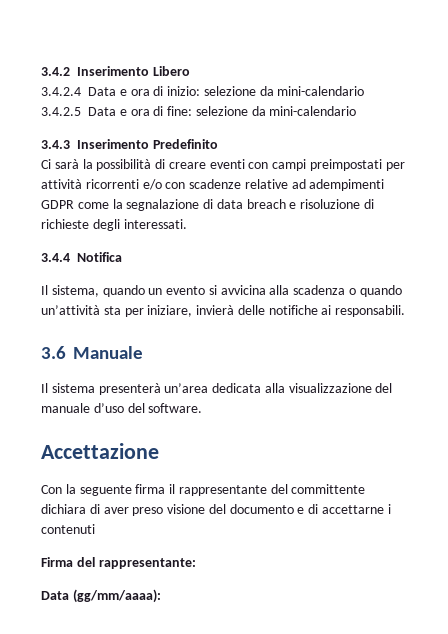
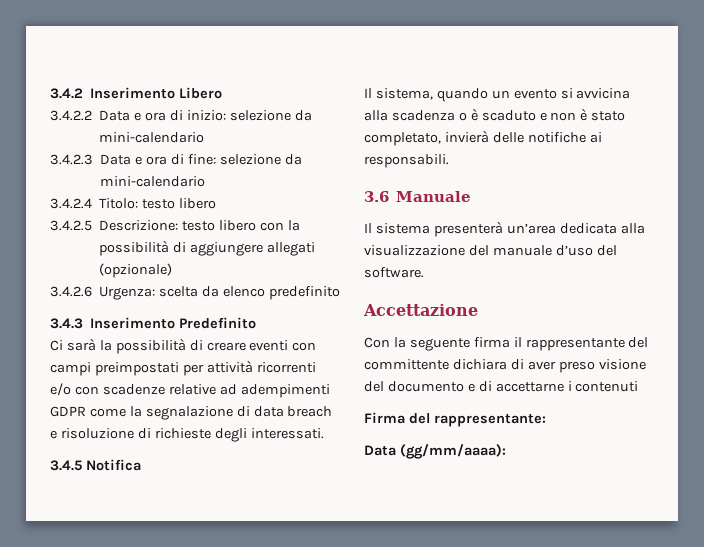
[41,87,81,96] 3.4.2.4 -> [50,110,92,121] 3.4.2.2
[41,107,81,116] 3.4.2.5 -> [50,154,93,165] 3.4.2.3
(357, 111) none -> [50,198,217,209] [50,220,300,231] [99,240,315,256] [99,263,173,278] [50,286,340,300] // 3.4.2.4 Titolo: testo libero // 3.4.2.5 Descrizione: testo libero con la possibilità di aggiungere allegati (opzionale) // 3.4.2.6 Urgenza: scelta da elenco predefinito
[41,253,70,262] 3.4.4 -> [50,460,82,471] 3.4.5
[359,285,402,297] [41,305,193,317] quando un’attività sta per iniziare, -> [470,108,626,121] [364,132,441,146] è scaduto e non è stato completato,

